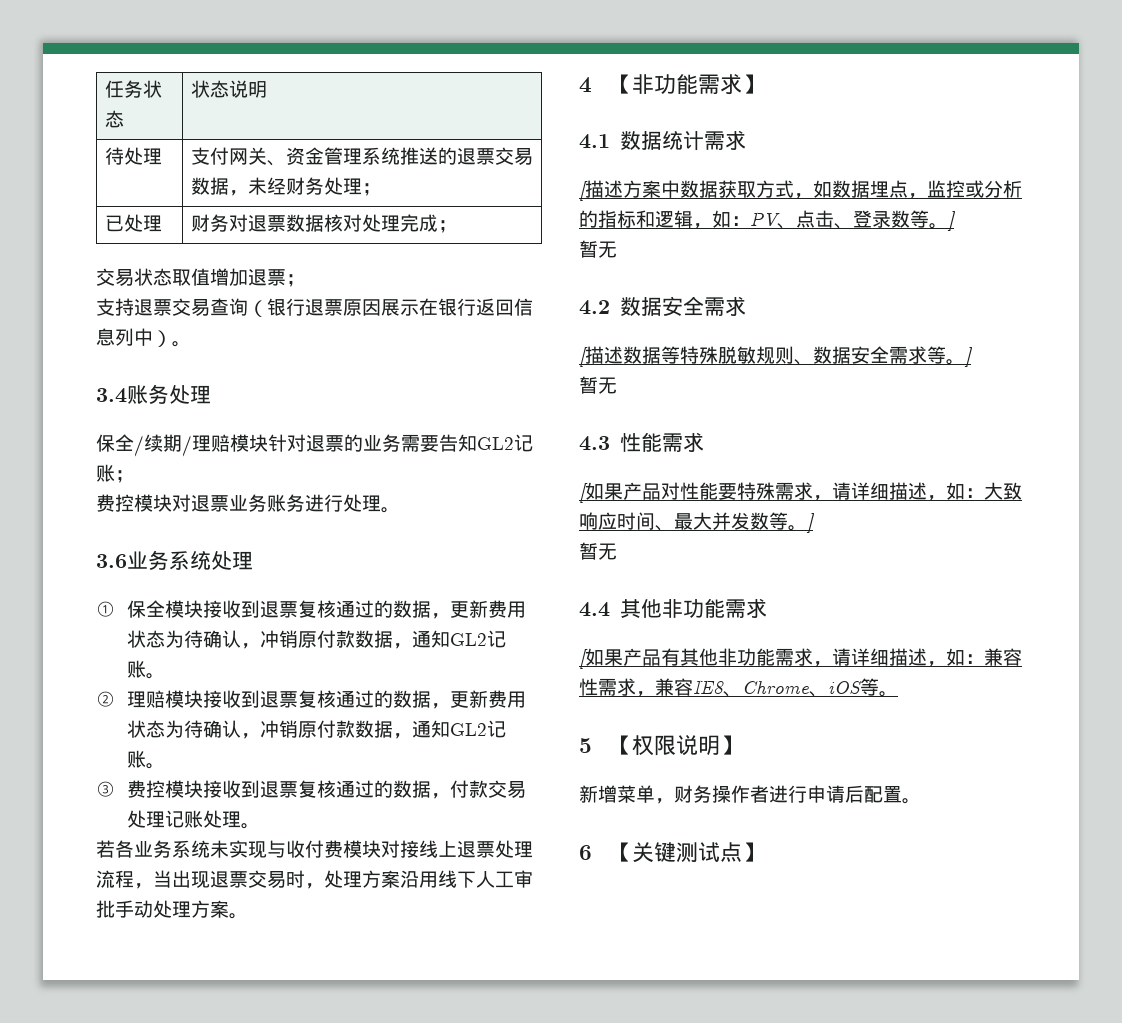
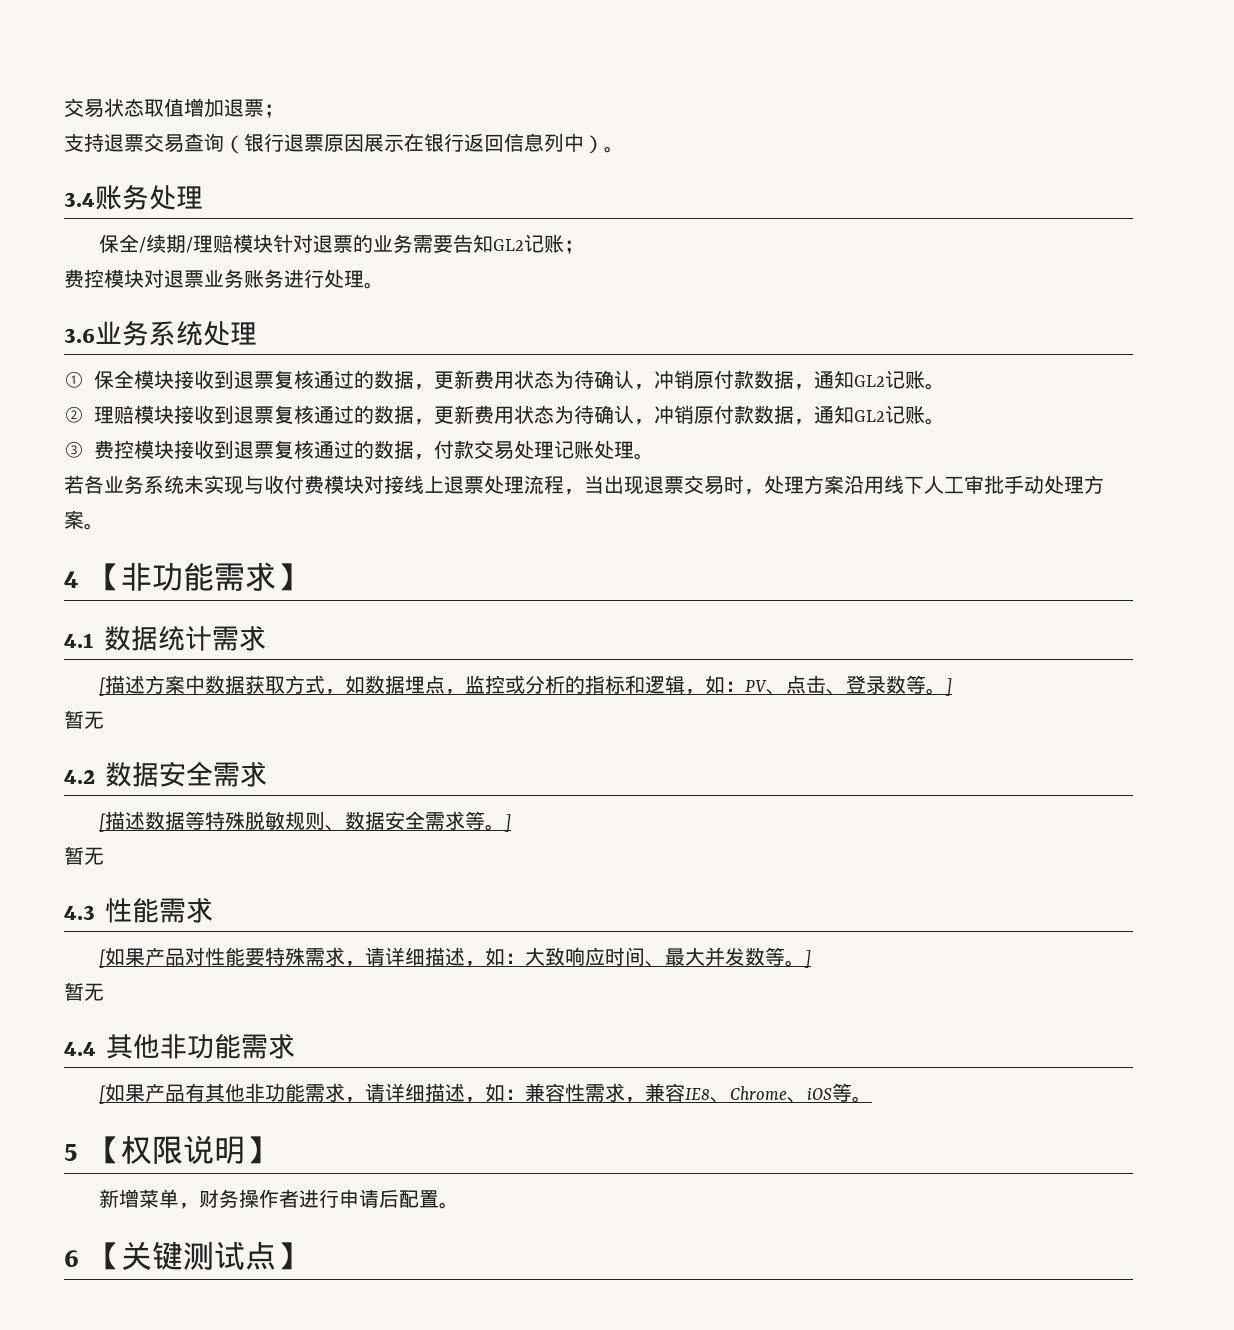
[104,80,162,98] [104,110,124,128] [190,80,267,98] [104,147,162,165] [190,147,533,166] [190,177,381,196] [104,214,162,232] [190,214,457,233] 任务状态 | 状态说明 // 待处理 | 支付网关、资金管理系统推送的退票交易数据，未经财务处理； // 已处理 | 财务对退票数据核对处理完成； // -> (64, 107) none

